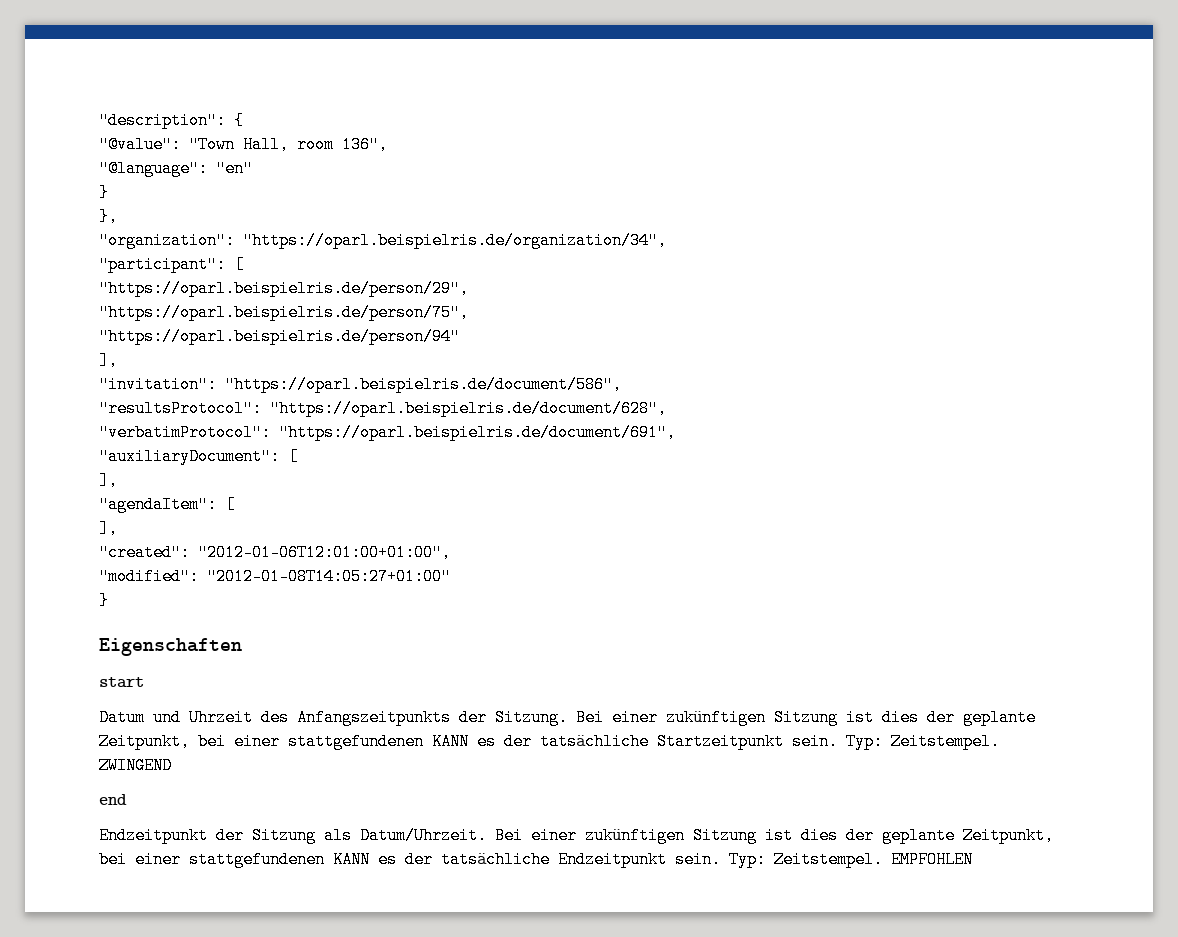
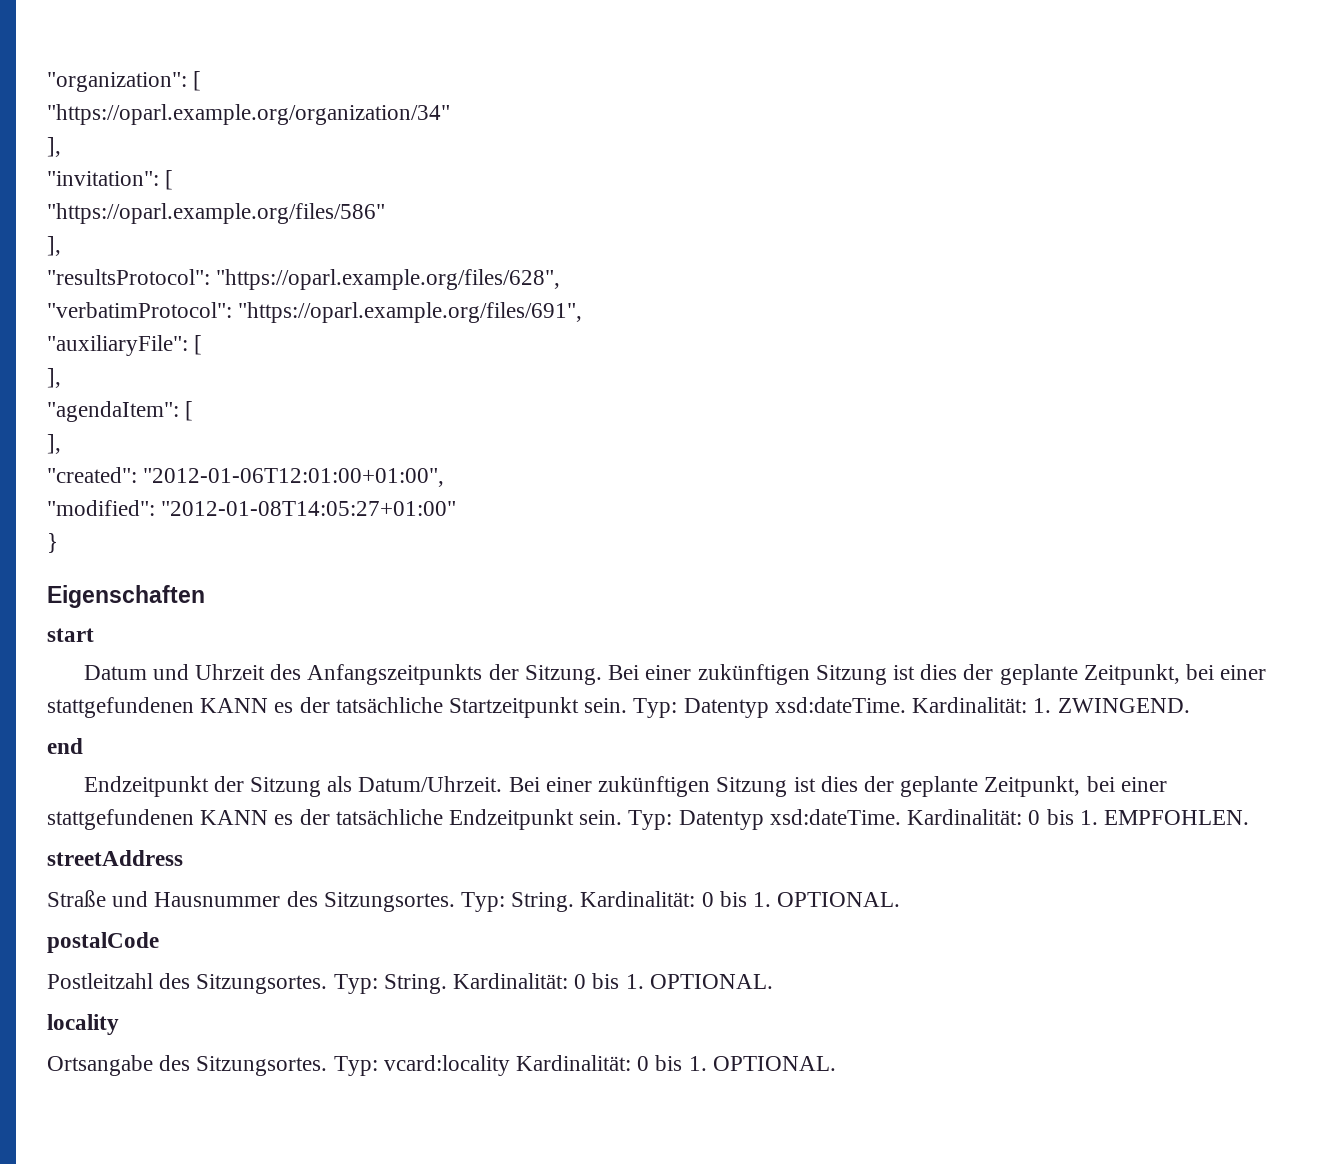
[99,112,244,129] [99,136,388,153] [99,160,253,177] [99,184,109,201] [99,208,118,225] [99,232,667,249] [99,256,244,273] [99,280,469,297] [99,304,469,321] [99,328,460,345] "description": { // "@value": "Town Hall, room 136", // "@language": "en" // } // }, // "organization": "https://oparl.beispielris.de/organization/34", // "participant": [ // "https://oparl.beispielris.de/person/29", // "https://oparl.beispielris.de/person/75", // "https://oparl.beispielris.de/person/94" -> [47,71,202,92] [47,104,450,125] "organization": [ // "https://oparl.example.org/organization/34"
[225,376,622,393] "https://oparl.beispielris.de/document/586", -> [165,170,174,190] [47,203,385,224] [47,236,61,256] [ // "https://oparl.example.org/files/586" // ],
[270,400,667,417] "https://oparl.beispielris.de/document/628", -> [216,269,561,290] "https://oparl.example.org/files/628",
[279,424,676,441] [99,448,280,465] "https://oparl.beispielris.de/document/691", // "auxiliaryDocument": -> [238,302,583,323] [47,335,188,356] "https://oparl.example.org/files/691", // "auxiliaryFile":
[891,733,1000,750] [99,757,172,774] Zeitstempel. ZWINGEND -> [683,697,1190,718] Datentyp xsd:dateTime. Kardinalität: 1. ZWINGEND.
[774,851,973,868] Zeitstempel. EMPFOHLEN -> [678,809,1249,830] [47,850,183,866] [47,890,901,912] [47,932,159,953] [47,973,773,994] [47,1014,119,1035] [47,1055,836,1076] Datentyp xsd:dateTime. Kardinalität: 0 bis 1. EMPFOHLEN. // streetAddress // Straße und Hausnummer des Sitzungsortes. Typ: String. Kardinalität: 0 bis 1. OPTIONAL. // postalCode // Postleitzahl des Sitzungsortes. Typ: String. Kardinalität: 0 bis 1. OPTIONAL. // locality // Ortsangabe des Sitzungsortes. Typ: vcard:locality Kardinalität: 0 bis 1. OPTIONAL.

